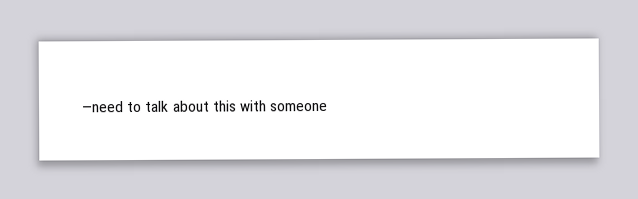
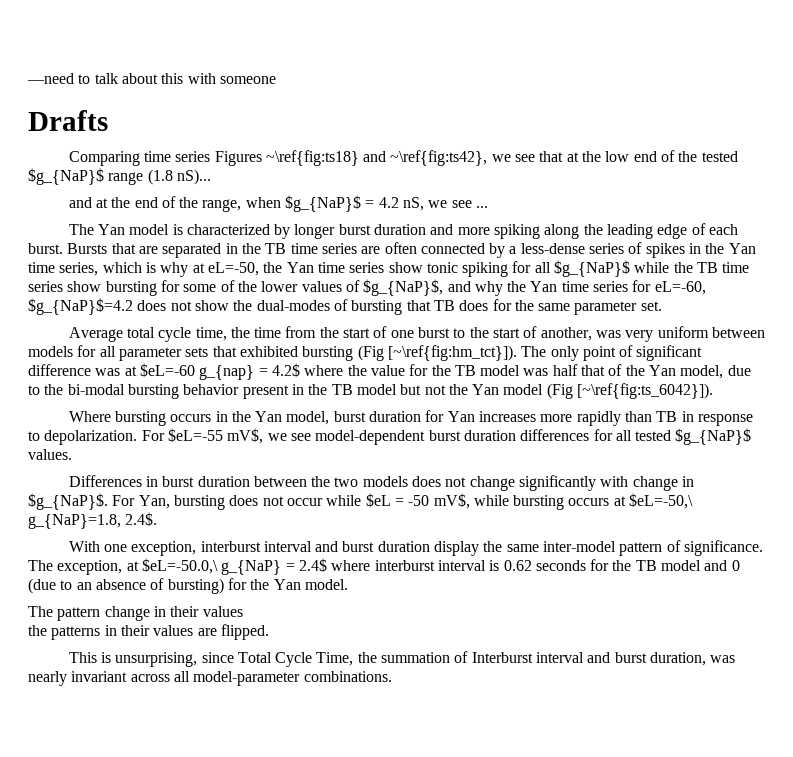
(329, 107) none -> [28,110,108,131] [68,150,738,166] [28,168,211,185] [68,195,489,212] [68,223,738,239] [28,242,756,258] [28,260,750,277] [28,279,706,296] [28,298,662,315] [68,326,765,342] [28,345,703,361] [28,363,751,380] [28,383,714,399] [68,410,753,426] [28,428,752,445] [28,449,72,460] [68,475,695,491] [28,493,694,510] [28,512,158,529] [68,540,764,556] [28,558,740,575] [28,578,348,594] [28,606,243,621] [28,624,269,640] [68,651,736,667] [28,671,392,686] // Drafts // Comparing time series Figures ~\ref{fig:ts18} and ~\ref{fig:ts42}, we see that at the low end of the tested $g_{NaP}$ range (1.8 nS)... // and at the end of the range, when $g_{NaP}$ = 4.2 nS, we see ... // The Yan model is characterized by longer burst duration and more spiking along the leading edge of each burst. Bursts that are separated in the TB time series are often connected by a less-dense series of spikes in the Yan time series, which is why at eL=-50, the Yan time series show tonic spiking for all $g_{NaP}$ while the TB time series show bursting for some of the lower values of $g_{NaP}$, and why the Yan time series for eL=-60, $g_{NaP}$=4.2 does not show the dual-modes of bursting that TB does for the same parameter set. // Average total cycle time, the time from the start of one burst to the start of another, was very uniform between models for all parameter sets that exhibited bursting (Fig [~\ref{fig:hm_tct}]). The only point of significant difference was at $eL=-60 g_{nap} = 4.2$ where the value for the TB model was half that of the Yan model, due to the bi-modal bursting behavior present in the TB model but not the Yan model (Fig [~\ref{fig:ts_6042}]). // Where bursting occurs in the Yan model, burst duration for Yan increases more rapidly than TB in response to depolarization. For $eL=-55 mV$, we see model-dependent burst duration differences for all tested $g_{NaP}$ values. // Differences in burst duration between the two models does not change significantly with change in $g_{NaP}$. For Yan, bursting does not occur while $eL = -50 mV$, while bursting occurs at $eL=-50,\ g_{NaP}=1.8, 2.4$. // With one exception, interburst interval and burst duration display the same inter-model pattern of significance. The exception, at $eL=-50.0,\ g_{NaP} = 2.4$ where interburst interval is 0.62 seconds for the TB model and 0 (due to an absence of bursting) for the Yan model. // The pattern change in their values // the patterns in their values are flipped. // This is unsurprising, since Total Cycle Time, the summation of Interburst interval and burst duration, was nearly invariant across all model-parameter combinations.

